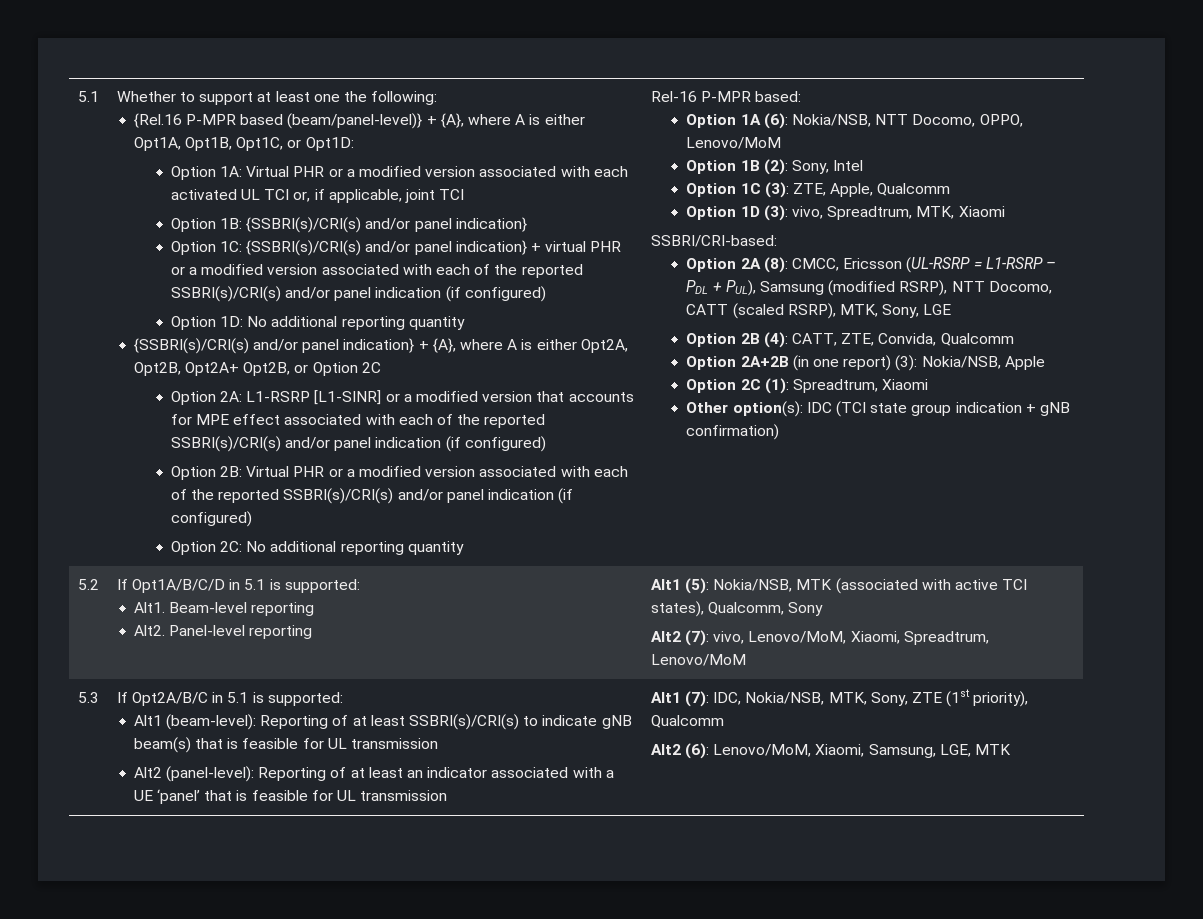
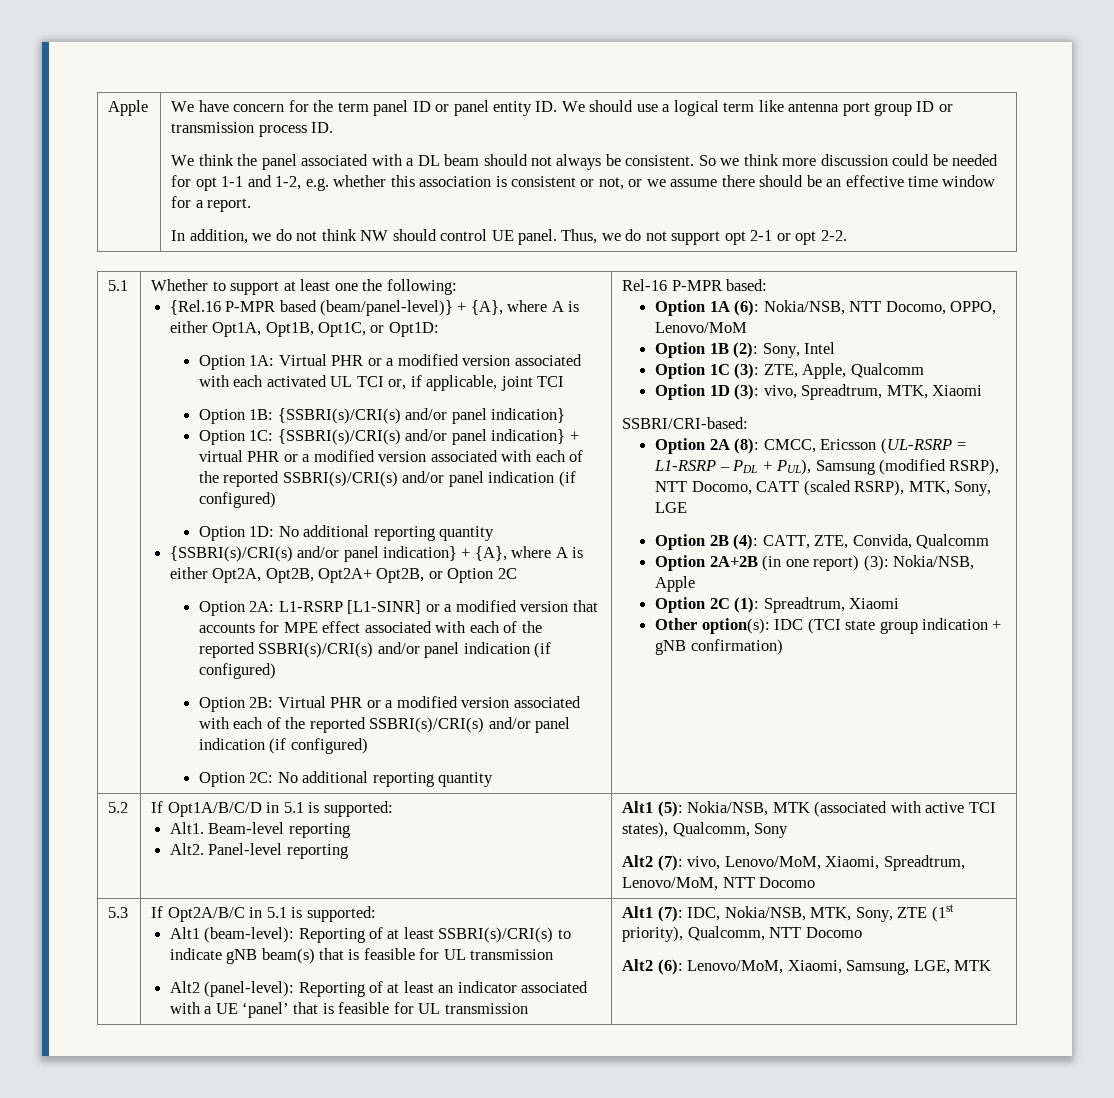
(77, 96) none -> [108,100,149,116] [171,100,953,116] [171,122,334,137] [171,154,999,170] [171,175,996,191] [171,196,252,212] [171,229,847,245] Apple | We have concern for the term panel ID or panel entity ID. We should use a logical term like antenna port group ID or transmission process ID. // We think the panel associated with a DL beam should not always be consistent. So we think more discussion could be needed for opt 1-1 and 1-2, e.g. whether this association is consistent or not, or we assume there should be an effective time window for a report. // In addition, we do not think NW should control UE panel. Thus, we do not support opt 2-1 or opt 2-2. //
[650,654,746,666] Lenovo/MoM -> [622,877,816,891] Lenovo/MoM, NTT Docomo
[650,715,724,728] Qualcomm -> [687,926,862,941] Qualcomm, NTT Docomo

